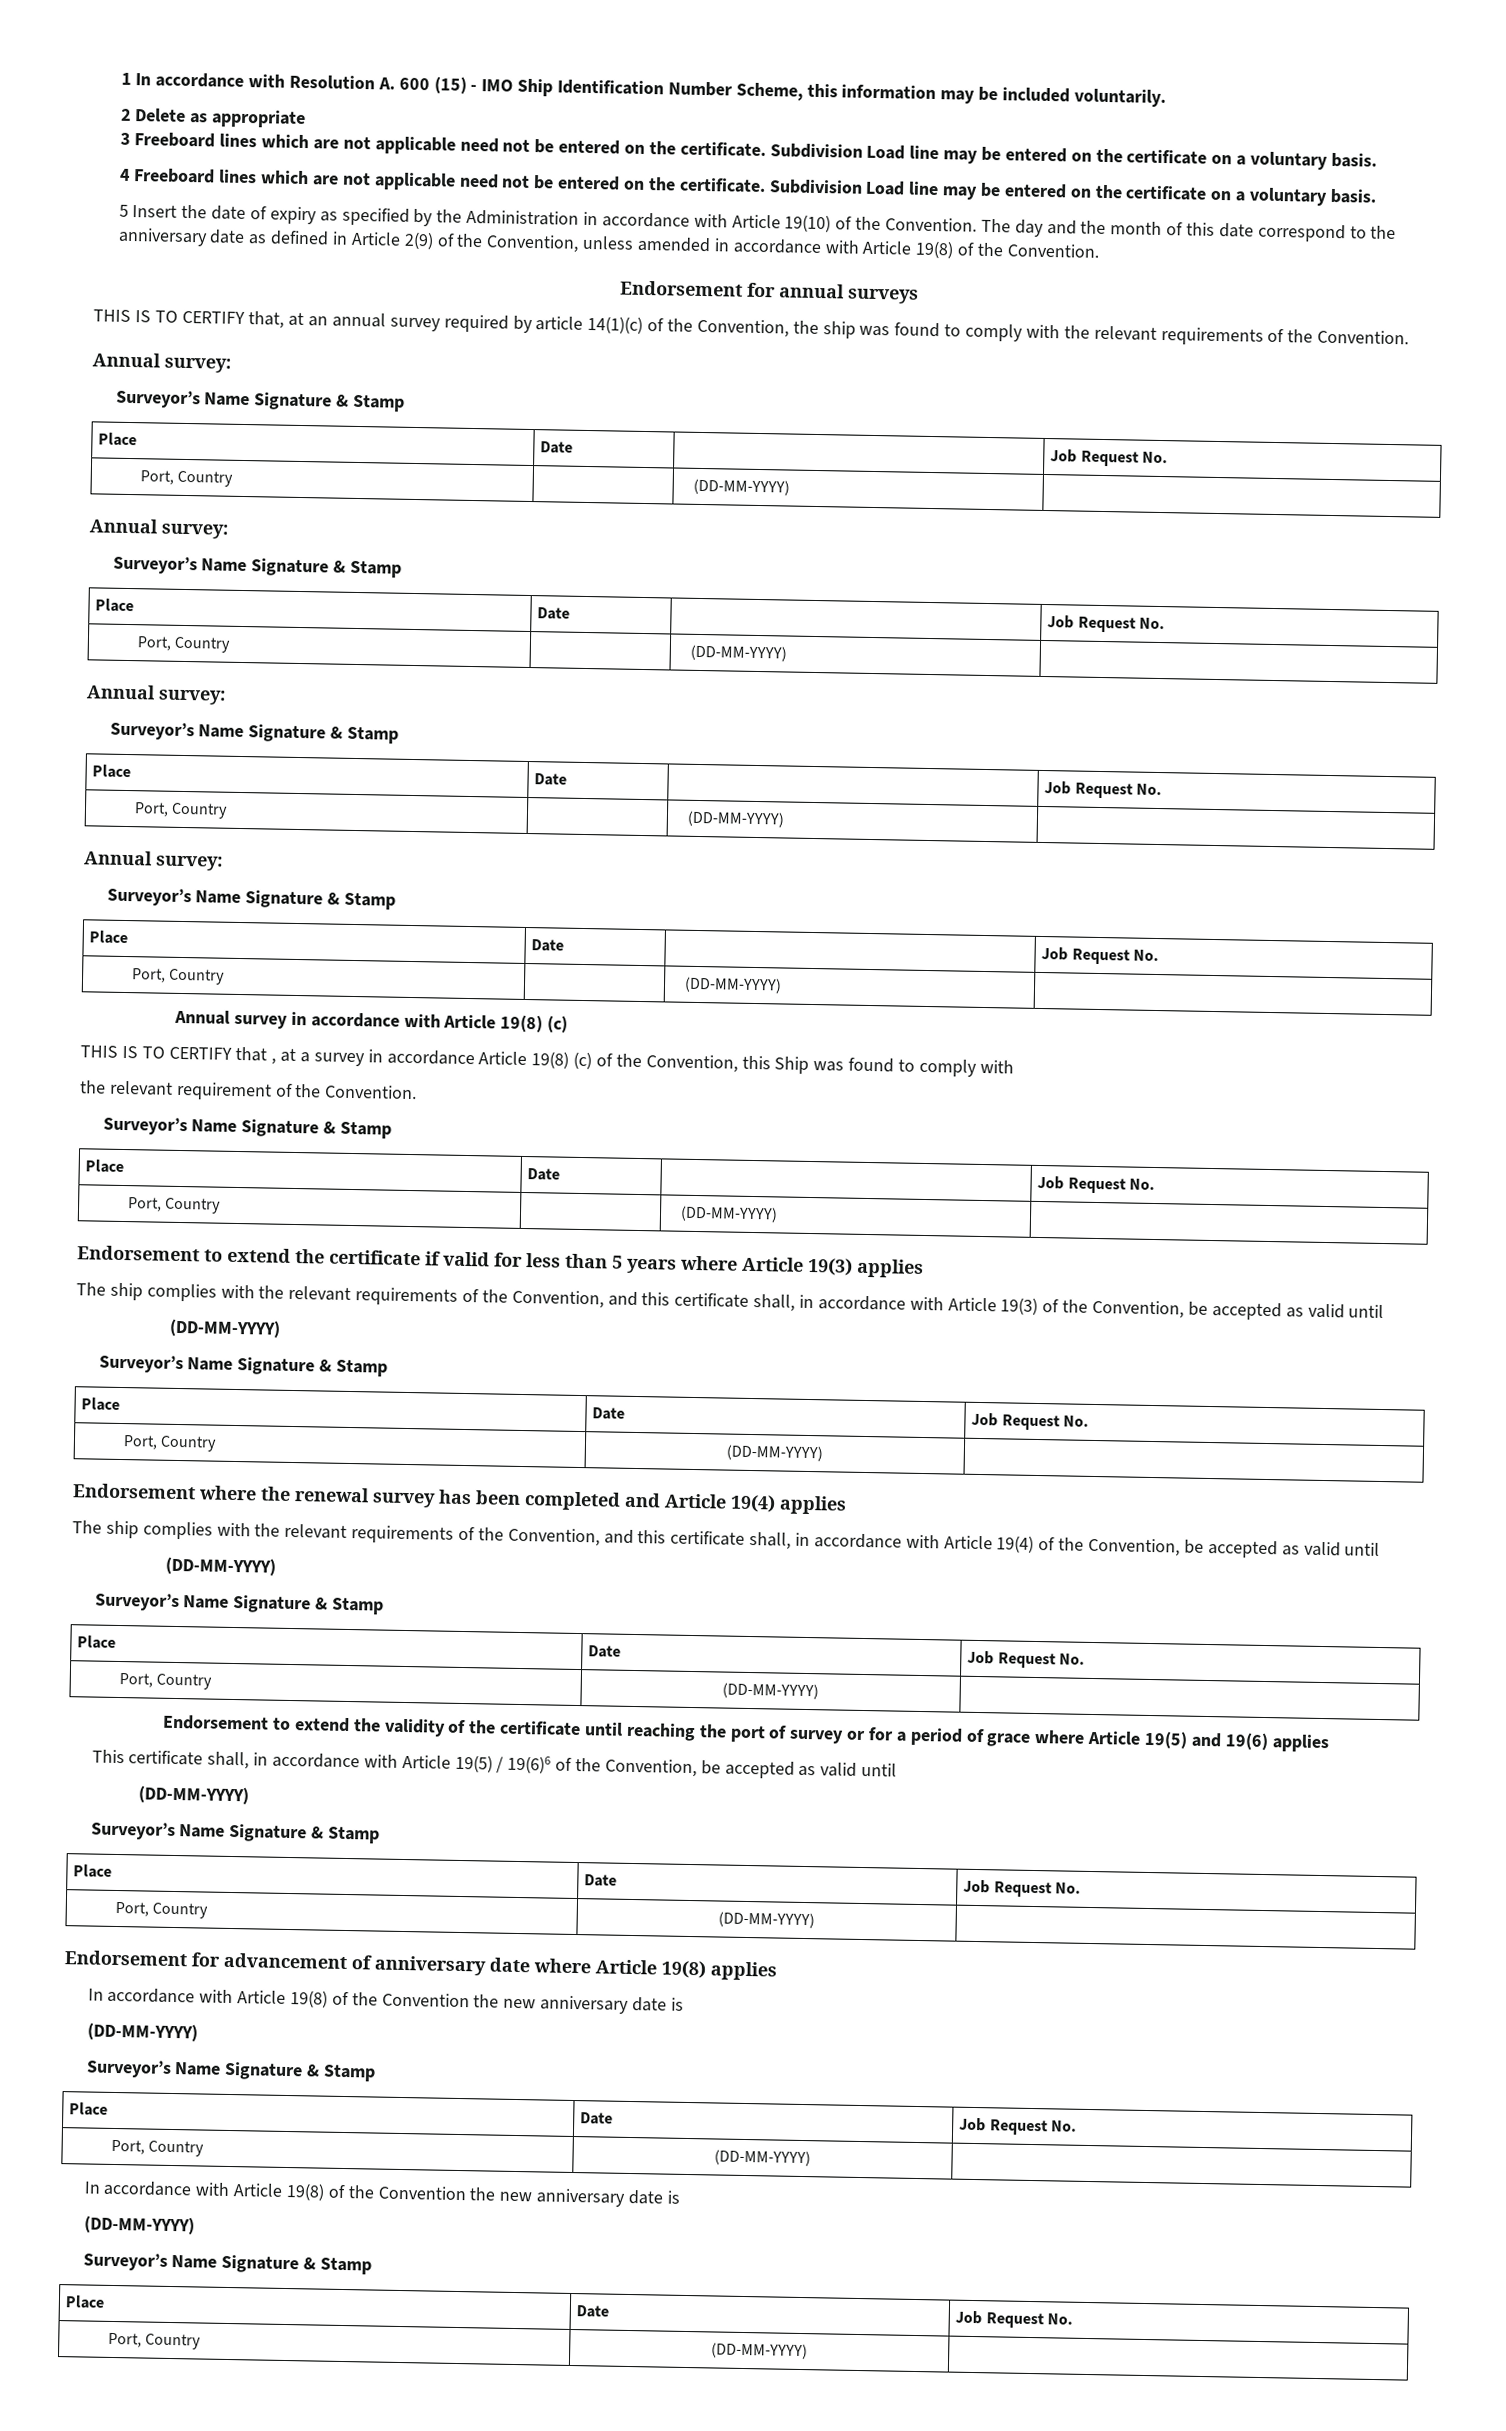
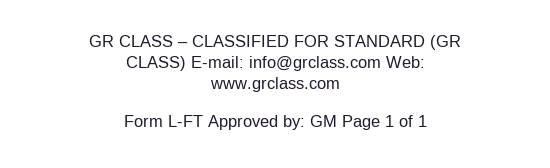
[120,72,1166,108] [120,108,307,129] [119,132,1377,170] [118,168,1376,206] [118,204,1397,243] [117,227,1099,259] [620,280,919,304] [93,309,1410,346] [92,352,231,373] [115,389,405,412] [98,432,138,447] [540,441,574,454] [1050,449,1168,467] [139,470,233,487] [693,478,791,496] [89,518,228,539] [112,555,402,578] [95,598,135,613] [537,607,571,620] [1047,615,1165,633] [136,636,231,653] [690,644,788,662] [86,684,226,705] [109,721,399,744] [92,764,132,779] [534,773,568,786] [1044,781,1162,799] [133,802,228,819] [687,810,786,828] [84,850,223,871] [106,887,396,910] [89,930,129,945] [531,939,565,952] [1041,946,1159,965] [130,968,225,985] [684,976,783,994] [174,1009,569,1033] [80,1045,1014,1077] [80,1080,418,1101] [102,1116,392,1139] [85,1159,125,1174] [527,1168,561,1181] [1037,1175,1155,1194] [126,1197,221,1214] [680,1205,779,1223] [77,1245,924,1278] [76,1282,1385,1321] [169,1318,282,1338] [98,1354,388,1377] [81,1397,121,1411] [592,1407,626,1420] [971,1412,1089,1431] [122,1435,217,1452] [726,1444,823,1462] [72,1483,847,1515] [72,1520,1381,1559] [165,1556,277,1576] [94,1592,384,1615] [77,1635,117,1649] [588,1645,622,1658] [967,1650,1085,1669] [118,1673,212,1690] [722,1682,819,1700] [162,1714,1330,1753] [91,1749,898,1779] [137,1785,249,1805] [90,1821,380,1844] [73,1864,113,1878] [584,1874,618,1887] [963,1879,1081,1898] [114,1901,208,1919] [718,1911,815,1929] [64,1950,777,1981] [87,1987,684,2014] [86,2022,198,2042] [85,2059,376,2082] [69,2102,109,2116] [580,2112,614,2125] [959,2117,1077,2136] [110,2139,204,2157] [714,2149,811,2167] [83,2180,680,2207] [83,2215,195,2235] [82,2252,372,2275] [65,2295,106,2309] [576,2305,610,2318] [955,2310,1073,2329] [107,2332,201,2350] [711,2342,808,2360] 1 In accordance with Resolution A. 600 (15) - IMO Ship Identification Number Scheme, this information may be included voluntarily. // 2 Delete as appropriate // 3 Freeboard lines which are not applicable need not be entered on the certificate. Subdivision Load line may be entered on the certificate on a voluntary basis. // 4 Freeboard lines which are not applicable need not be entered on the certificate. Subdivision Load line may be entered on the certificate on a voluntary basis. // 5 Insert the date of expiry as specified by the Administration in accordance with Article 19(10) of the Convention. The day and the month of this date correspond to the anniversary date as defined in Article 2(9) of the Convention, unless amended in accordance with Article 19(8) of the Convention. // Endorsement for annual surveys // THIS IS TO CERTIFY that, at an annual survey required by article 14(1)(c) of the Convention, the ship was found to comply with the relevant requirements of the Convention. // Annual survey: // Surveyor’s Name Signature & Stamp // Place | Date | | Job Request No. // Port, Country | | (DD-MM-YYYY) | // Annual survey: // Surveyor’s Name Signature & Stamp // Place | Date | | Job Request No. // Port, Country | | (DD-MM-YYYY) | // Annual survey: // Surveyor’s Name Signature & Stamp // Place | Date | | Job Request No. // Port, Country | | (DD-MM-YYYY) | // Annual survey: // Surveyor’s Name Signature & Stamp // Place | Date | | Job Request No. // Port, Country | | (DD-MM-YYYY) | // Annual survey in accordance with Article 19(8) (c) // THIS IS TO CERTIFY that , at a survey in accordance Article 19(8) (c) of the Convention, this Ship was found to comply with // the relevant requirement of the Convention. // Surveyor’s Name Signature & Stamp // Place | Date | | Job Request No. // Port, Country | | (DD-MM-YYYY) | // Endorsement to extend the certificate if valid for less than 5 years where Article 19(3) applies // The ship complies with the relevant requirements of the Convention, and this certificate shall, in accordance with Article 19(3) of the Convention, be accepted as valid until // (DD-MM-YYYY) // Surveyor’s Name Signature & Stamp // Place | Date | Job Request No. // Port, Country | (DD-MM-YYYY) | // Endorsement where the renewal survey has been completed and Article 19(4) applies // The ship complies with the relevant requirements of the Convention, and this certificate shall, in accordance with Article 19(4) of the Convention, be accepted as valid until // (DD-MM-YYYY) // Surveyor’s Name Signature & Stamp // Place | Date | Job Request No. // Port, Country | (DD-MM-YYYY) | // Endorsement to extend the validity of the certificate until reaching the port of survey or for a period of grace where Article 19(5) and 19(6) applies // This certificate shall, in accordance with Article 19(5) / 19(6)6 of the Convention, be accepted as valid until // (DD-MM-YYYY) // Surveyor’s Name Signature & Stamp // Place | Date | Job Request No. // Port, Country | (DD-MM-YYYY) | // Endorsement for advancement of anniversary date where Article 19(8) applies // In accordance with Article 19(8) of the Convention the new anniversary date is // (DD-MM-YYYY) // Surveyor’s Name Signature & Stamp // Place | Date | Job Request No. // Port, Country | (DD-MM-YYYY) | // In accordance with Article 19(8) of the Convention the new anniversary date is // (DD-MM-YYYY) // Surveyor’s Name Signature & Stamp // Place | Date | Job Request No. // Port, Country | (DD-MM-YYYY) | -> [89,35,461,50] [125,56,425,71] [209,77,340,92] [123,115,427,130] GR CLASS – CLASSIFIED FOR STANDARD (GR CLASS) E-mail: info@grclass.com Web: www.grclass.com // Form L-FT Approved by: GM Page 1 of 1

